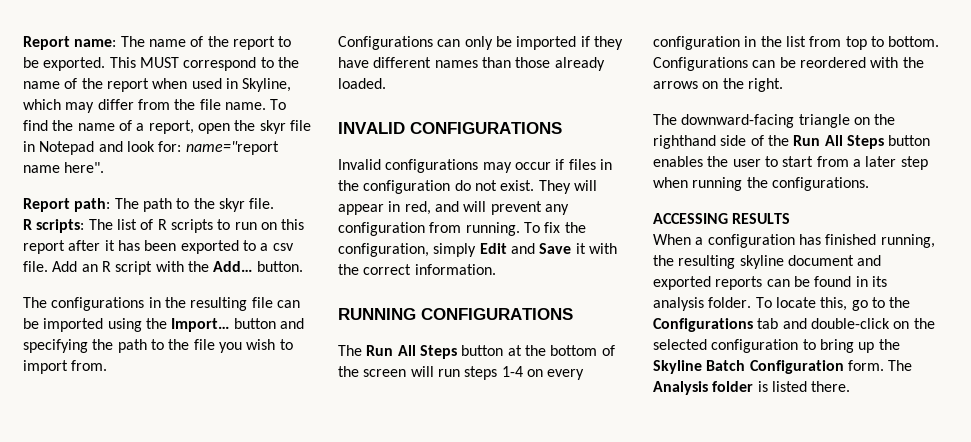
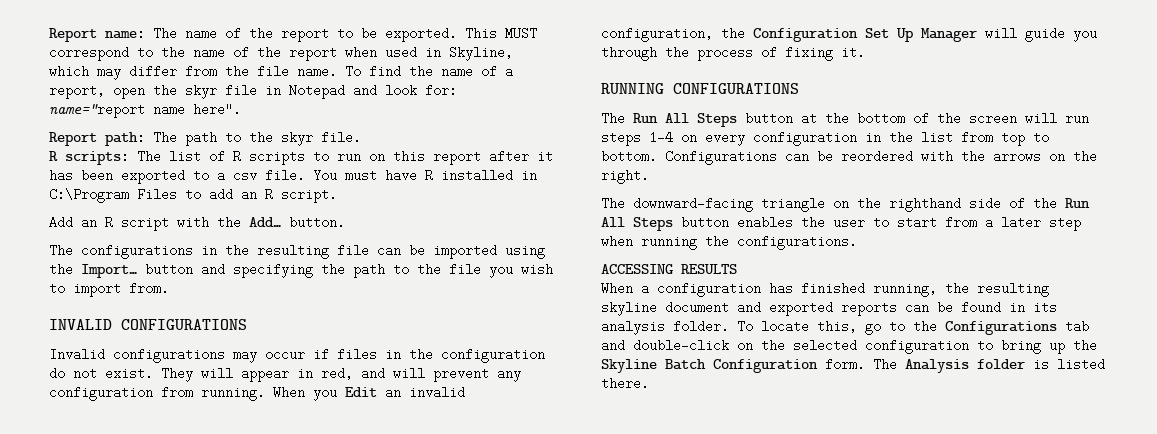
(48, 266) none -> [313,169,537,182] [49,188,337,203] You must have R installed in C:\Program Files to add an R script. //
[338,36,623,50] [338,57,605,71] [338,78,386,89] // Configurations can only be imported if they have different names than those already loaded. -> (169, 288) none
[523,222,586,233] [338,243,617,257] [338,264,496,275] To fix the configuration, simply Edit and Save it with the correct information. -> [273,386,465,401] [601,27,1097,42] [601,46,865,61] When you Edit an invalid configuration, the Configuration Set Up Manager will guide you through the process of fixing it.

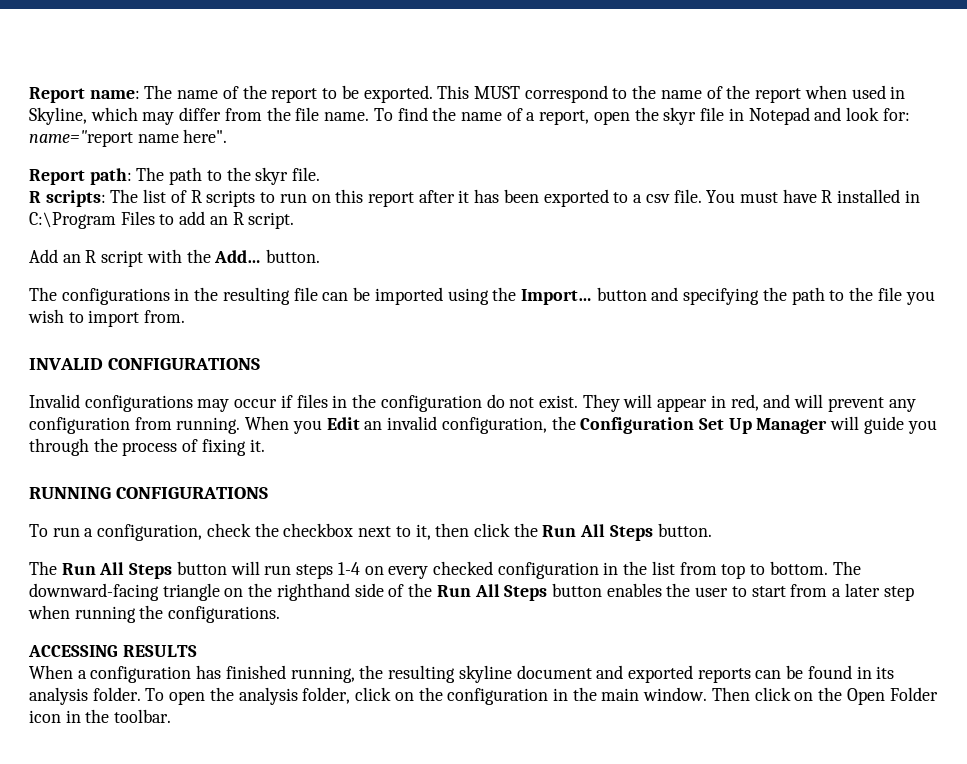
(799, 88) none -> [29,523,712,541] // To run a configuration, check the checkbox next to it, then click the Run All Steps button.
[801,112,1017,125] at the bottom of the screen -> (227, 568) none
(745, 138) none -> [432,561,493,575] checked
[665,150,1097,165] [601,169,649,184] Configurations can be reordered with the arrows on the right. // -> (828, 568) none
[761,320,1089,335] [601,339,1097,354] [601,358,1105,373] [601,377,649,390] locate this, go to the Configurations tab and double-click on the selected configuration to bring up the Skyline Batch Configuration form. The Analysis folder is listed there. -> [169,687,938,705] [29,709,172,723] open the analysis folder, click on the configuration in the main window. Then click on the Open Folder icon in the toolbar.

